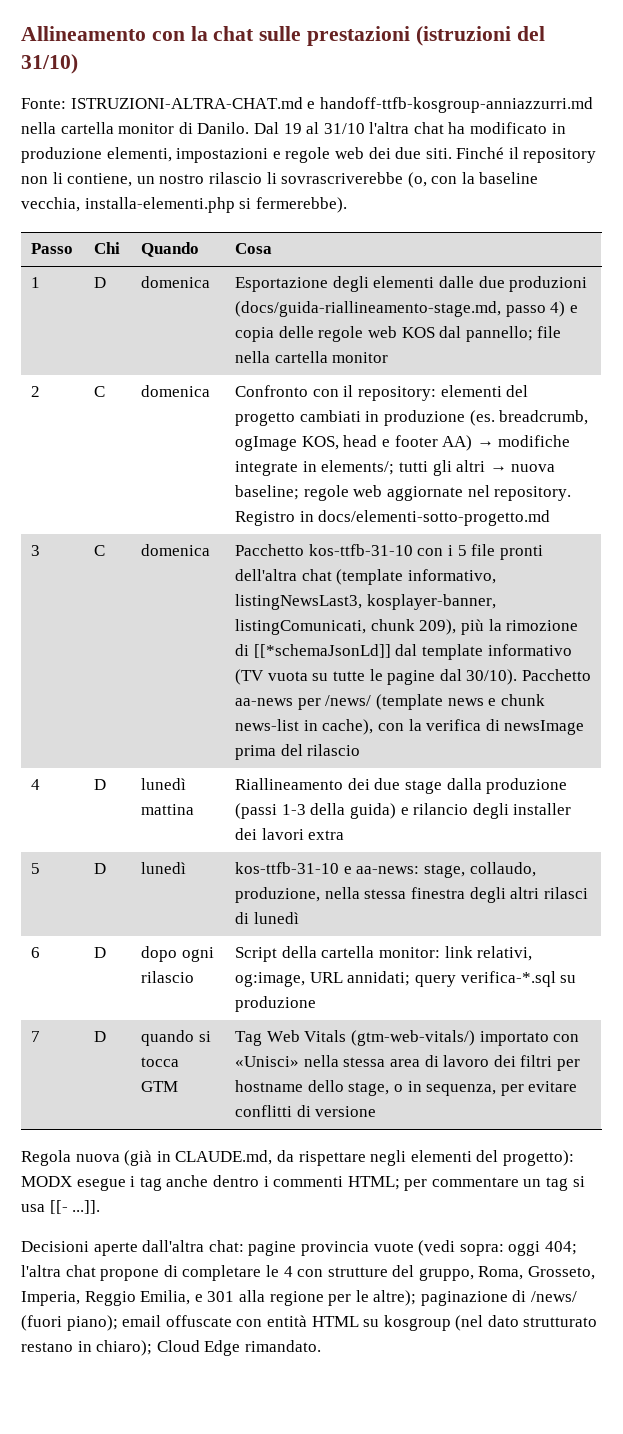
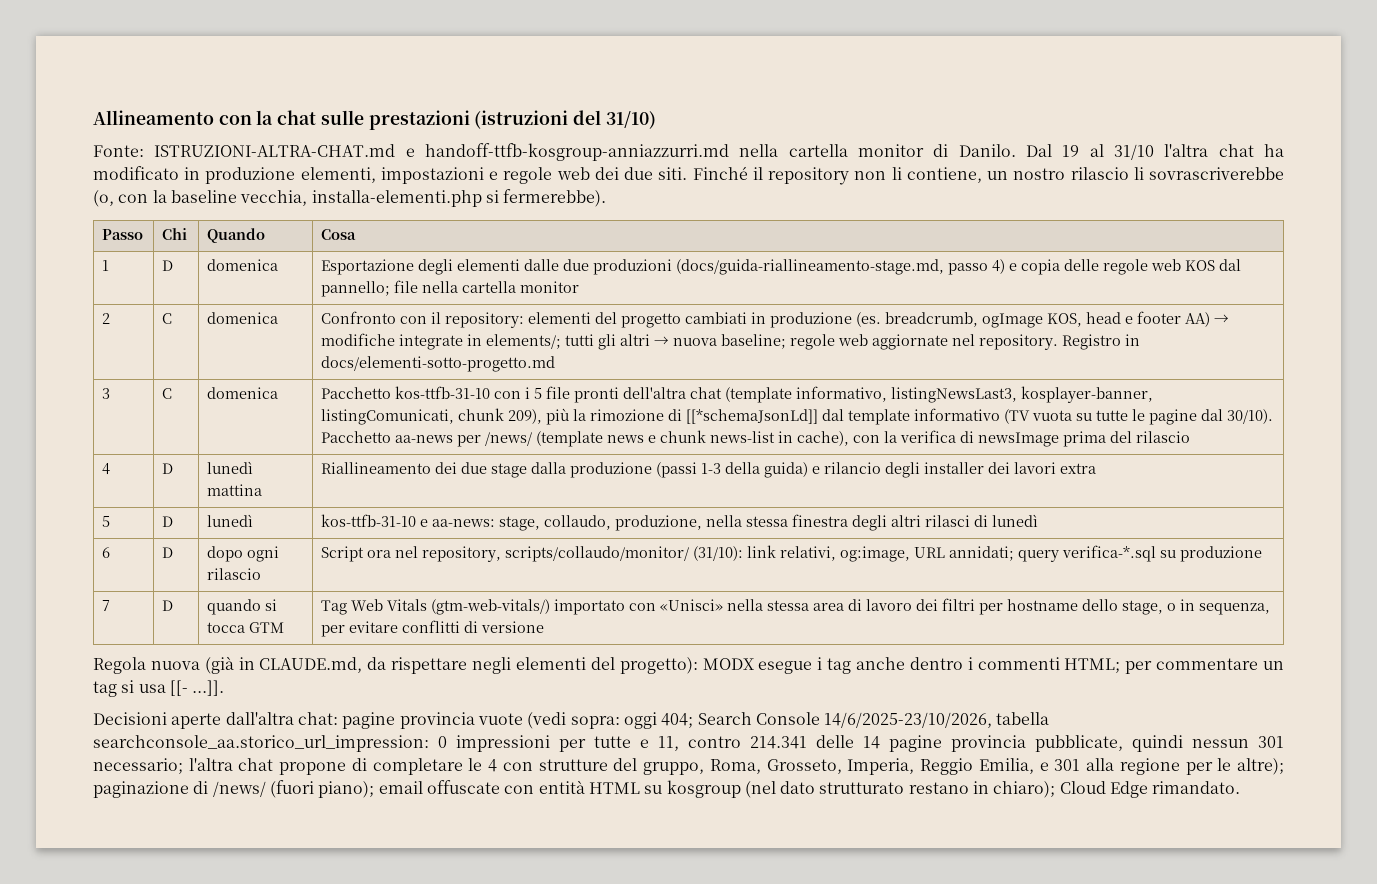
[281,946,440,958] della cartella monitor: -> [367,546,744,562] ora nel repository, scripts/collaudo/monitor/ (31/10):
(577, 1248) none -> [697,712,1050,728] [93,735,1284,752] [93,758,183,774] Search Console 14/6/2025-23/10/2026, tabella searchconsole_aa.storico_url_impression: 0 impressioni per tutte e 11, contro 214.341 delle 14 pagine provincia pubblicate, quindi nessun 301 necessario;

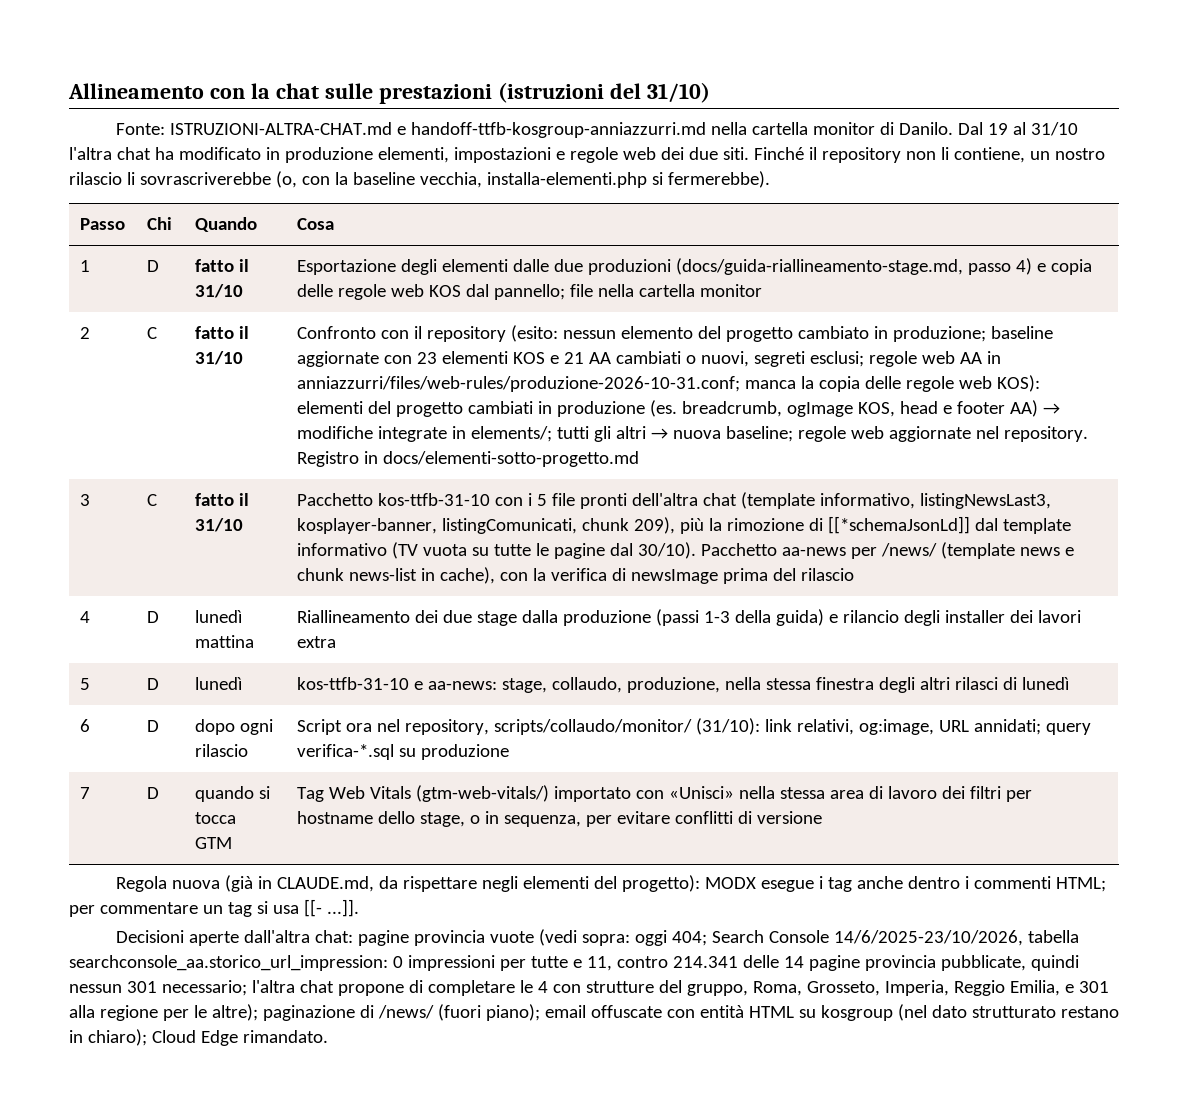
[207,259,279,271] domenica -> [194,259,249,272] [194,284,243,298] fatto il 31/10
[207,312,279,324] domenica -> [194,326,249,339] [194,351,243,365] fatto il 31/10
[445,312,525,328] repository: -> [426,325,1053,342] [296,351,1001,367] [296,375,1040,392] repository (esito: nessun elemento del progetto cambiato in produzione; baseline aggiornate con 23 elementi KOS e 21 AA cambiati o nuovi, segreti esclusi; regole web AA in anniazzurri/files/web-rules/produzione-2026-10-31.conf; manca la copia delle regole web KOS):
[207,387,279,399] domenica -> [194,493,249,506] [194,518,243,532] fatto il 31/10

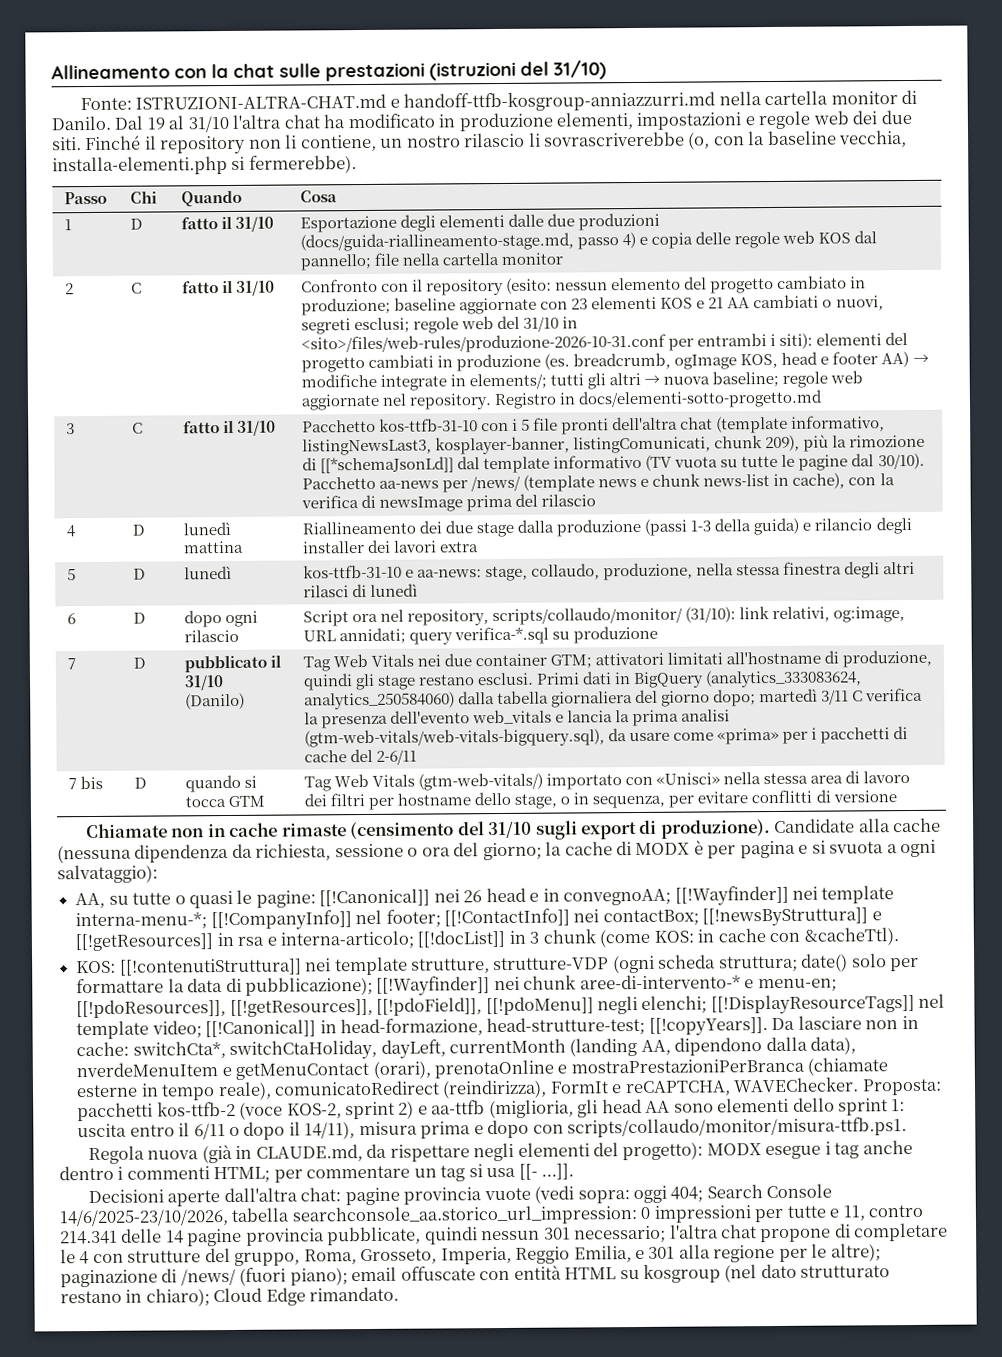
[959,351,1001,364] [296,375,1040,392] AA in anniazzurri/files/web-rules/produzione-2026-10-31.conf; manca la copia delle regole web KOS): -> [497,315,579,332] [300,332,814,354] del 31/10 in <sito>/files/web-rules/produzione-2026-10-31.conf per entrambi i siti):
(159, 793) none -> [183,654,281,673] [183,675,224,691] [184,692,245,710] [302,649,933,672] [302,669,863,691] [303,687,924,710] [303,709,731,729] [303,726,909,748] [303,748,418,765] [67,775,103,790] [133,777,147,789] | pubblicato il 31/10 (Danilo) | Tag Web Vitals nei due container GTM; attivatori limitati all'hostname di produzione, quindi gli stage restano esclusi. Primi dati in BigQuery (analytics_333083624, analytics_250584060) dalla tabella giornaliera del giorno dopo; martedì 3/11 C verifica la presenza dell'evento web_vitals e lancia la prima analisi (gtm-web-vitals/web-vitals-bigquery.sql), da usare come «prima» per i pacchetti di cache del 2-6/11 // 7 bis | D
(822, 817) none -> [85,817,942,840] [57,839,937,864] [57,864,158,884] [75,885,895,909] [75,907,882,931] [75,927,899,952] [76,953,920,976] [76,974,837,996] [76,993,946,1019] [76,1015,919,1040] [76,1036,857,1060] [76,1057,889,1080] [76,1077,942,1101] [77,1097,906,1122] [77,1117,908,1140] // Chiamate non in cache rimaste (censimento del 31/10 sugli export di produzione). Candidate alla cache (nessuna dipendenza da richiesta, sessione o ora del giorno; la cache di MODX è per pagina e si svuota a ogni salvataggio): // AA, su tutte o quasi le pagine: [[!Canonical]] nei 26 head e in convegnoAA; [[!Wayfinder]] nei template interna-menu-*; [[!CompanyInfo]] nel footer; [[!ContactInfo]] nei contactBox; [[!newsByStruttura]] e [[!getResources]] in rsa e interna-articolo; [[!docList]] in 3 chunk (come KOS: in cache con &cacheTtl). // KOS: [[!contenutiStruttura]] nei template strutture, strutture-VDP (ogni scheda struttura; date() solo per formattare la data di pubblicazione); [[!Wayfinder]] nei chunk aree-di-intervento-* e menu-en; [[!pdoResources]], [[!getResources]], [[!pdoField]], [[!pdoMenu]] negli elenchi; [[!DisplayResourceTags]] nel template video; [[!Canonical]] in head-formazione, head-strutture-test; [[!copyYears]]. Da lasciare non in cache: switchCta*, switchCtaHoliday, dayLeft, currentMonth (landing AA, dipendono dalla data), nverdeMenuItem e getMenuContact (orari), prenotaOnline e mostraPrestazioniPerBranca (chiamate esterne in tempo reale), comunicatoRedirect (reindirizza), FormIt e reCAPTCHA, WAVEChecker. Proposta: pacchetti kos-ttfb-2 (voce KOS-2, sprint 2) e aa-ttfb (miglioria, gli head AA sono elementi dello sprint 1: uscita entro il 6/11 o dopo il 14/11), misura prima e dopo con scripts/collaudo/monitor/misura-ttfb.ps1.

